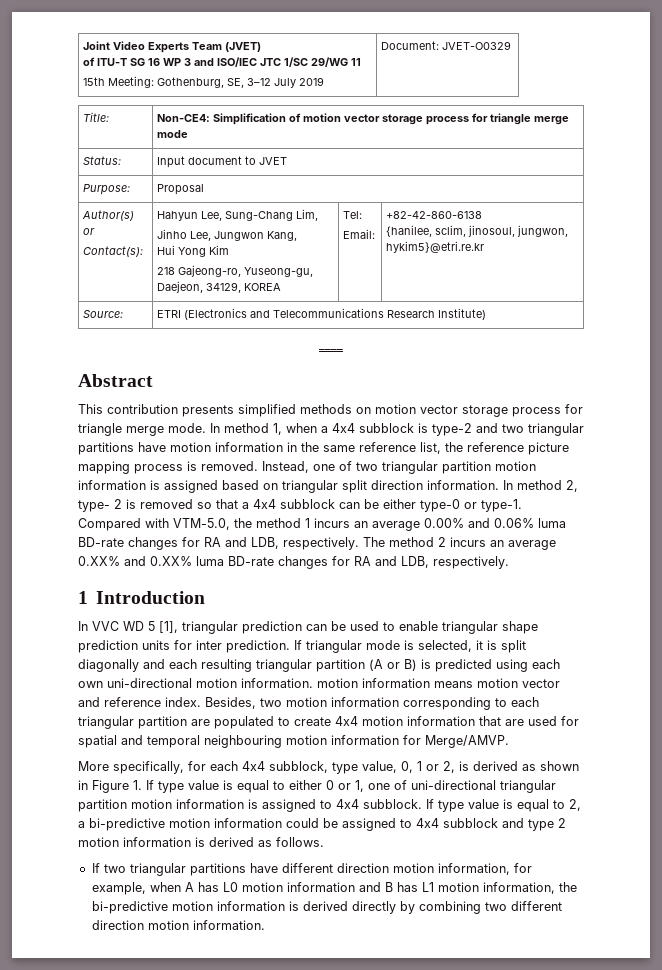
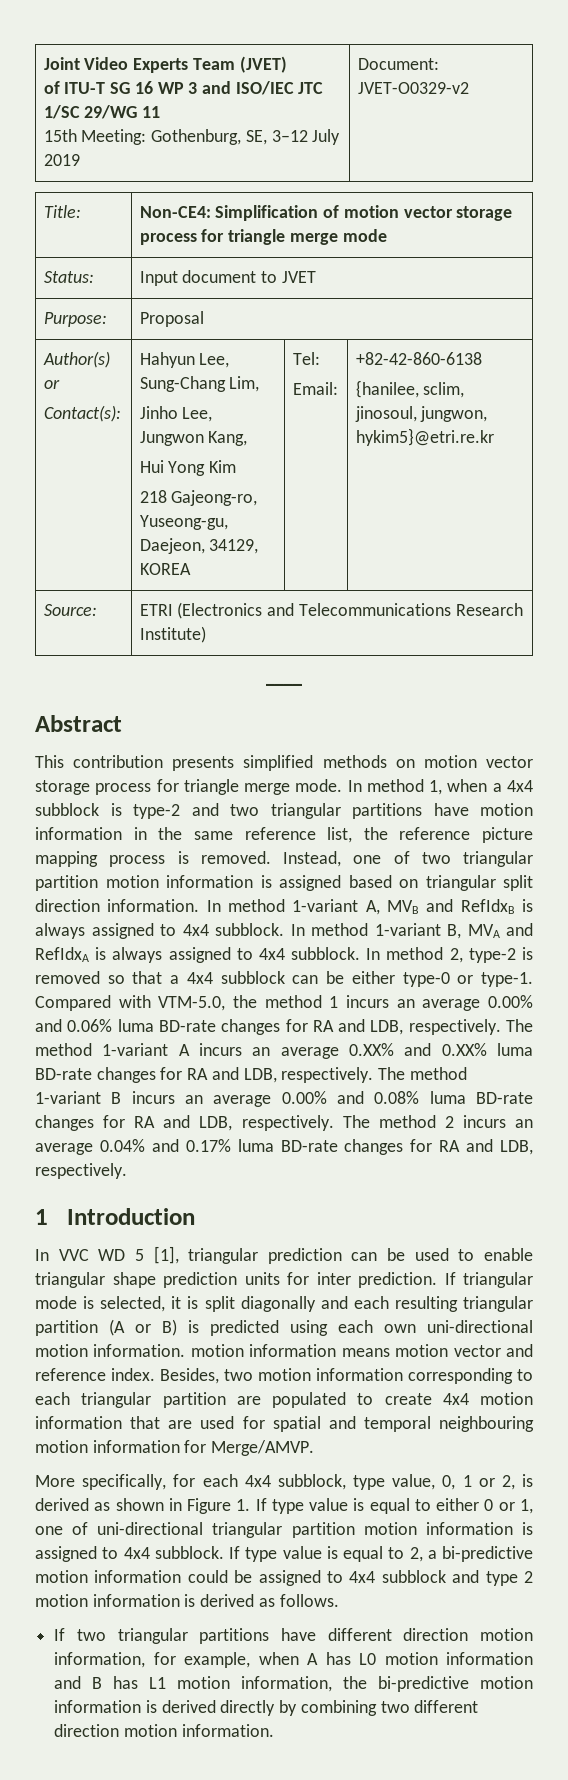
[442,41,512,50] JVET-O0329 -> [357,82,469,94] JVET-O0329-v2
[566,480,578,492] [78,499,122,512] 2, type- 2 -> [292,899,533,915] [35,923,533,939] [35,947,516,963] 1-variant A, MVB and RefIdxB is always assigned to 4x4 subblock. In method 1-variant B, MVA and RefIdxA is always assigned to 4x4 subblock. In method 2, type-2
[438,537,446,547] 2 -> [102,1043,190,1056] 1-variant A
(509, 562) none -> [378,1067,467,1080] [35,1091,533,1107] [35,1115,534,1131] [35,1139,533,1155] [35,1163,127,1179] The method 1-variant B incurs an average 0.00% and 0.08% luma BD-rate changes for RA and LDB, respectively. The method 2 incurs an average 0.04% and 0.17% luma BD-rate changes for RA and LDB, respectively.

